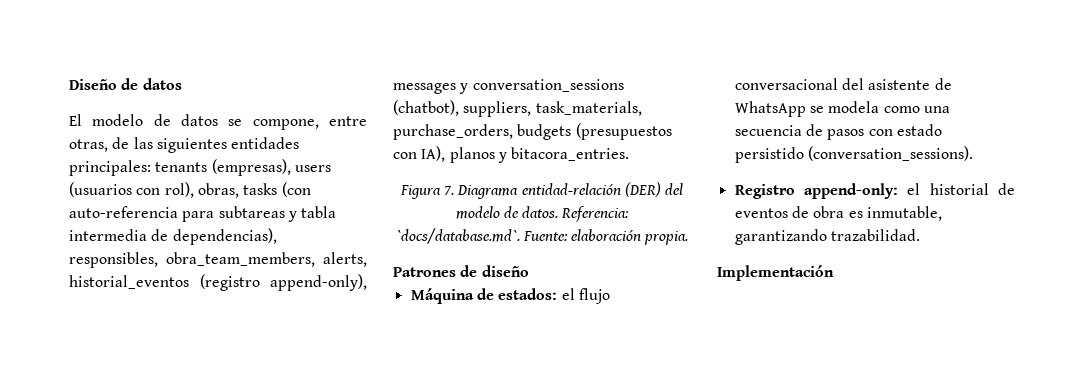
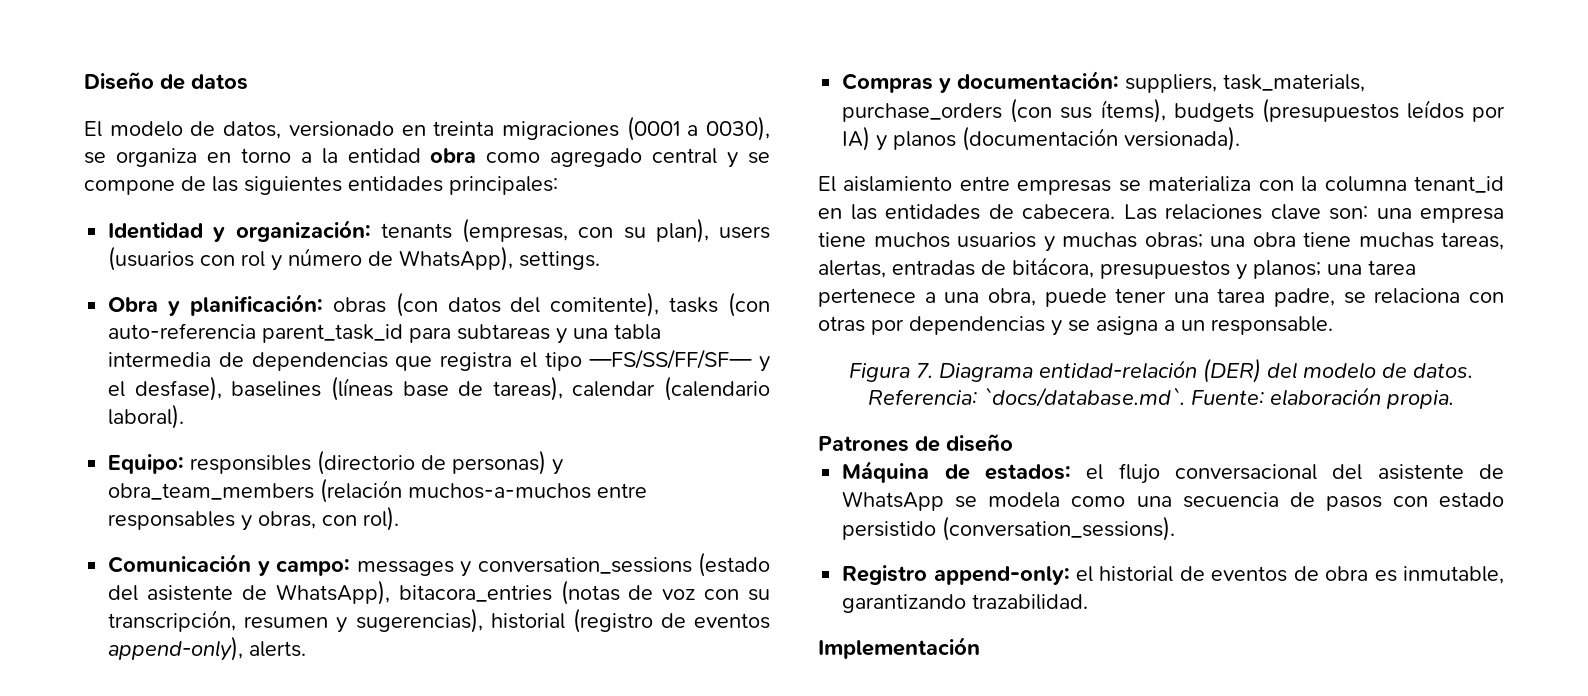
[181,114,367,130] [69,139,108,152] datos se compone, entre otras, -> [223,116,770,141] [84,148,770,168] [84,180,175,195] datos, versionado en treinta migraciones (0001 a 0030), se organiza en torno a la entidad obra como agregado central y se compone
[155,159,331,176] [69,182,239,198] tenants (empresas), users (usuarios con rol), obras, -> [108,218,771,243] [108,246,601,271] [108,292,660,317] // Identidad y organización: tenants (empresas, con su plan), users (usuarios con rol y número de WhatsApp), settings. // Obra y planificación: obras (con datos del comitente),
(178, 212) none -> [262,324,404,343] parent_task_id
(297, 216) none -> [573,328,609,339] una
[172,228,277,245] [69,252,367,268] [69,274,367,291] [393,79,624,94] [393,100,642,117] [393,123,672,140] [393,146,630,163] dependencias), responsibles, obra_team_members, alerts, historial_eventos (registro append-only), messages y conversation_sessions (chatbot), suppliers, task_materials, purchase_orders, budgets (presupuestos con IA), planos y bitacora_entries. -> [251,349,771,372] [108,376,771,401] [108,404,185,429] [108,450,564,475] [108,478,648,503] [108,506,400,531] [108,552,770,577] [108,580,770,605] [108,608,770,633] [108,636,307,661] [842,71,1366,93] [842,98,1505,123] [842,126,1241,151] [818,176,1504,195] [818,204,1504,223] [818,232,1504,252] [818,257,1416,280] [818,288,1504,307] [818,316,1333,336] dependencias que registra el tipo —FS/SS/FF/SF— y el desfase), baselines (líneas base de tareas), calendar (calendario laboral). // Equipo: responsibles (directorio de personas) y obra_team_members (relación muchos-a-muchos entre responsables y obras, con rol). // Comunicación y campo: messages y conversation_sessions (estado del asistente de WhatsApp), bitacora_entries (notas de voz con su transcripción, resumen y sugerencias), historial (registro de eventos append-only), alerts. // Compras y documentación: suppliers, task_materials, purchase_orders (con sus ítems), budgets (presupuestos leídos por IA) y planos (documentación versionada). // El aislamiento entre empresas se materializa con la columna tenant_id en las entidades de cabecera. Las relaciones clave son: una empresa tiene muchos usuarios y muchas obras; una obra tiene muchas tareas, alertas, entradas de bitácora, presupuestos y planos; una tarea pertenece a una obra, puede tener una tarea padre, se relaciona con otras por dependencias y se asigna a un responsable.

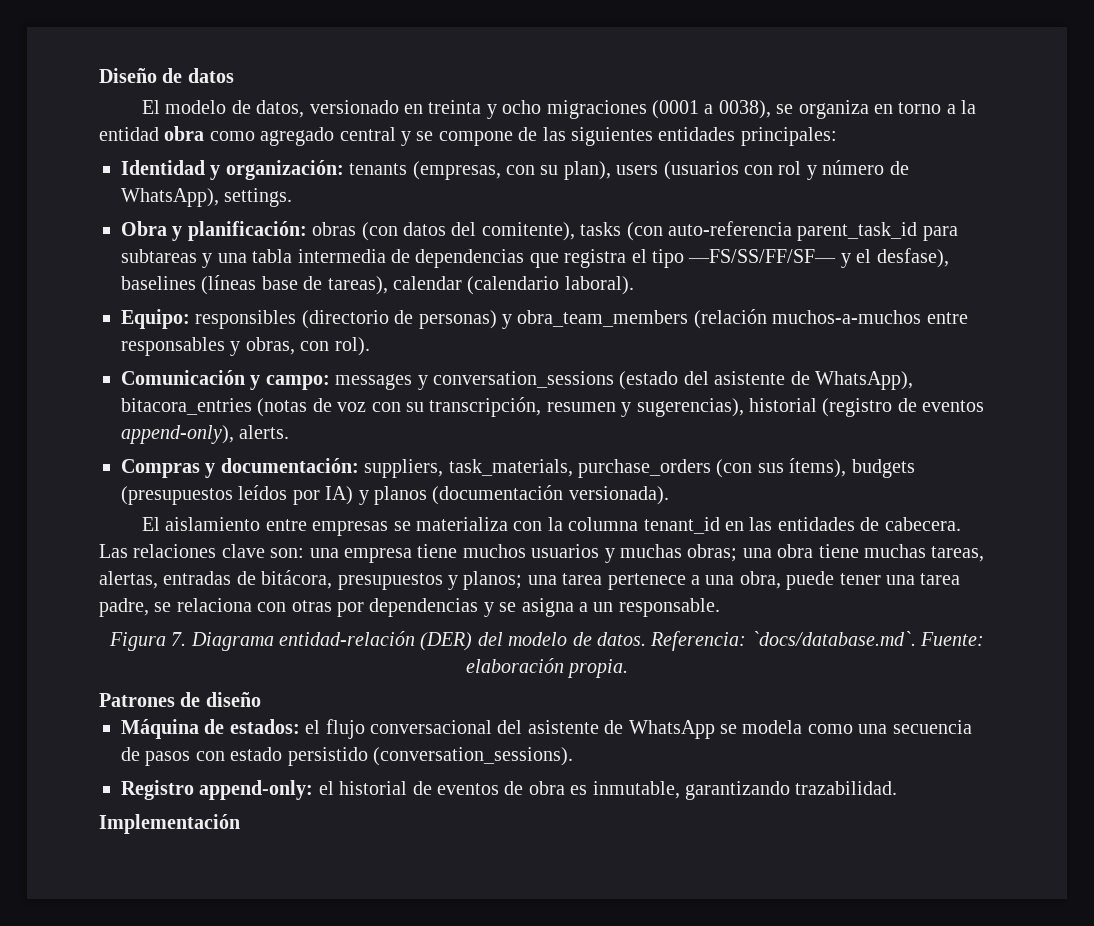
(495, 128) none -> [486,100,542,119] y ocho
[706,116,770,141] 0030), -> [718,100,771,119] 0038),

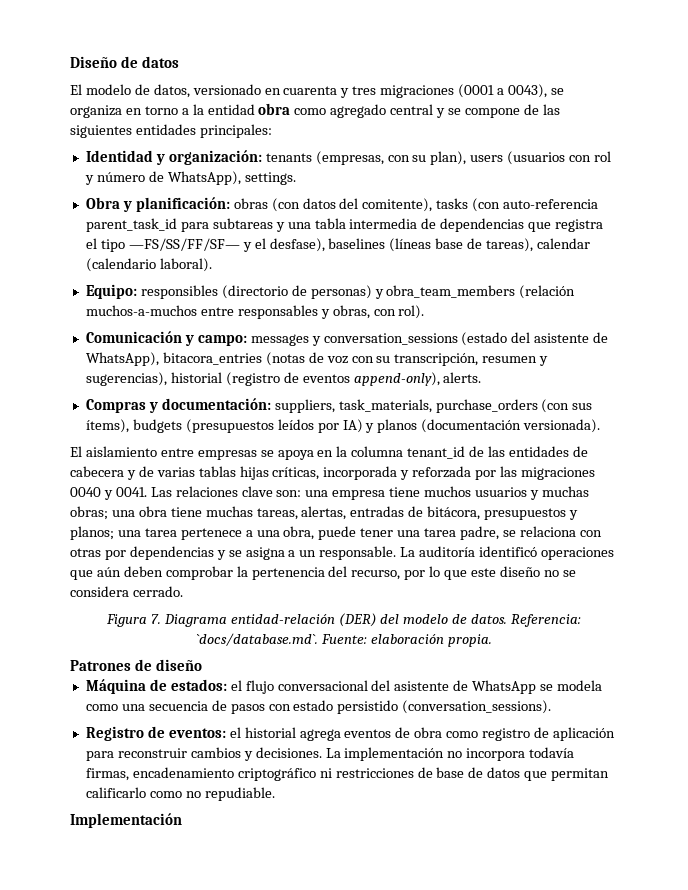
[428,100,542,119] treinta y ocho -> [283,86,377,98] cuarenta y tres
[718,100,771,119] 0038), -> [507,84,547,98] 0043),
[416,517,543,531] materializa con -> [277,450,334,460] apoya en
[725,521,745,531] en -> [469,446,485,457] de
[884,517,961,531] cabecera. -> [70,466,595,480] [70,487,147,500] cabecera y de varias tablas hijas críticas, incorporada y reforzada por las migraciones 0040 y 0041.
(720, 607) none -> [400,546,614,560] [70,566,576,580] [70,586,183,597] La auditoría identificó operaciones que aún deben comprobar la pertenencia del recurso, por lo que este diseño no se considera cerrado.
[199,780,314,800] append-only: -> [147,726,226,738] de eventos:
[412,781,432,795] de -> [299,729,341,741] agrega
[570,781,898,800] es inmutable, garantizando trazabilidad. -> [446,727,615,741] [85,747,575,761] [85,767,610,781] [85,787,275,801] como registro de aplicación para reconstruir cambios y decisiones. La implementación no incorpora todavía firmas, encadenamiento criptográfico ni restricciones de base de datos que permitan calificarlo como no repudiable.

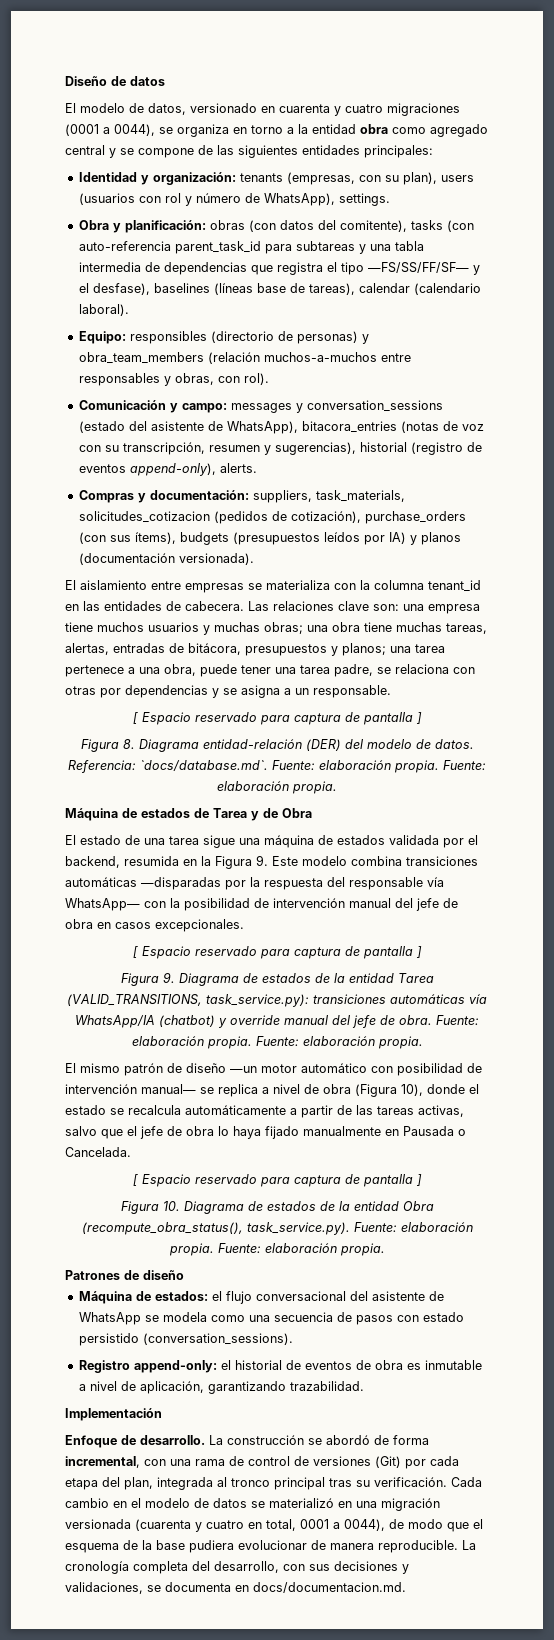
[352,86,377,95] tres -> [345,104,383,113] cuatro
[507,84,547,98] 0043), -> [114,124,155,136] 0044),
(432, 406) none -> [78,511,361,524] solicitudes_cotizacion (pedidos de cotización),
[277,450,334,460] apoya en -> [266,580,356,590] materializa con
[469,446,485,457] de -> [65,604,79,611] en
[70,466,595,480] [70,487,147,500] cabecera y de varias tablas hijas críticas, incorporada y reforzada por las migraciones 0040 y 0041. -> [185,601,244,611] cabecera.
[400,546,614,560] [70,566,576,580] [70,586,183,597] [105,614,161,627] La auditoría identificó operaciones que aún deben comprobar la pertenencia del recurso, por lo que este diseño no se considera cerrado. // Figura 7. -> [132,712,422,725] [80,739,135,752] // [ Espacio reservado para captura de pantalla ] // Figura 8.
(492, 640) none -> [443,760,486,770] [217,781,337,794] [65,808,312,821] [65,835,478,848] [65,855,478,869] [65,877,444,890] [65,898,458,911] [65,919,244,932] [132,946,422,959] [120,972,434,986] [67,994,487,1007] [75,1015,479,1028] [131,1036,423,1049] [65,1063,482,1076] [65,1084,479,1097] [65,1105,464,1118] [65,1126,466,1139] [65,1147,131,1157] [132,1174,422,1187] [120,1201,434,1214] [81,1222,473,1235] [168,1243,385,1256] Fuente: elaboración propia. // Máquina de estados de Tarea y de Obra // El estado de una tarea sigue una máquina de estados validada por el backend, resumida en la Figura 9. Este modelo combina transiciones automáticas —disparadas por la respuesta del responsable vía WhatsApp— con la posibilidad de intervención manual del jefe de obra en casos excepcionales. // [ Espacio reservado para captura de pantalla ] // Figura 9. Diagrama de estados de la entidad Tarea (VALID_TRANSITIONS, task_service.py): transiciones automáticas vía WhatsApp/IA (chatbot) y override manual del jefe de obra. Fuente: elaboración propia. Fuente: elaboración propia. // El mismo patrón de diseño —un motor automático con posibilidad de intervención manual— se replica a nivel de obra (Figura 10), donde el estado se recalcula automáticamente a partir de las tareas activas, salvo que el jefe de obra lo haya fijado manualmente en Pausada o Cancelada. // [ Espacio reservado para captura de pantalla ] // Figura 10. Diagrama de estados de la entidad Obra (recompute_obra_status(), task_service.py). Fuente: elaboración propia. Fuente: elaboración propia.
[147,726,226,738] de eventos: -> [133,1360,217,1373] append-only:
[299,729,341,741] agrega -> [285,1360,301,1370] de
[446,727,615,741] [85,747,575,761] [85,767,610,781] [85,787,275,801] [70,813,182,828] como registro de aplicación para reconstruir cambios y decisiones. La implementación no incorpora todavía firmas, encadenamiento criptográfico ni restricciones de base de datos que permitan calificarlo como no repudiable. // Implementación -> [406,1360,482,1370] [78,1381,364,1394] [65,1408,162,1421] [65,1435,429,1448] [65,1456,459,1469] [65,1477,482,1490] [65,1498,440,1511] [65,1519,483,1532] [65,1540,476,1553] [65,1561,409,1574] [65,1582,406,1594] es inmutable a nivel de aplicación, garantizando trazabilidad. // Implementación // Enfoque de desarrollo. La construcción se abordó de forma incremental, con una rama de control de versiones (Git) por cada etapa del plan, integrada al tronco principal tras su verificación. Cada cambio en el modelo de datos se materializó en una migración versionada (cuarenta y cuatro en total, 0001 a 0044), de modo que el esquema de la base pudiera evolucionar de manera reproducible. La cronología completa del desarrollo, con sus decisiones y validaciones, se documenta en docs/documentacion.md.

